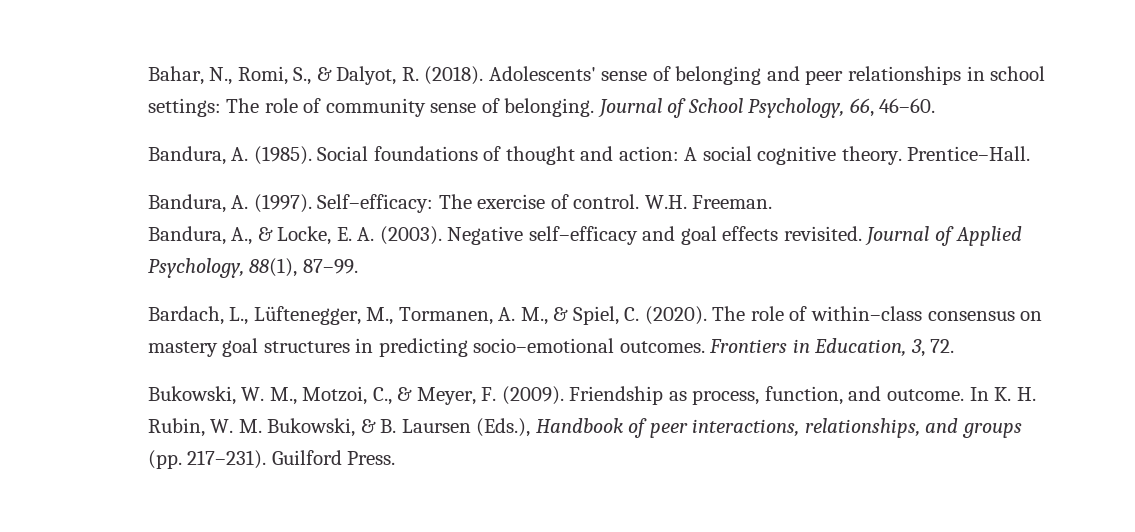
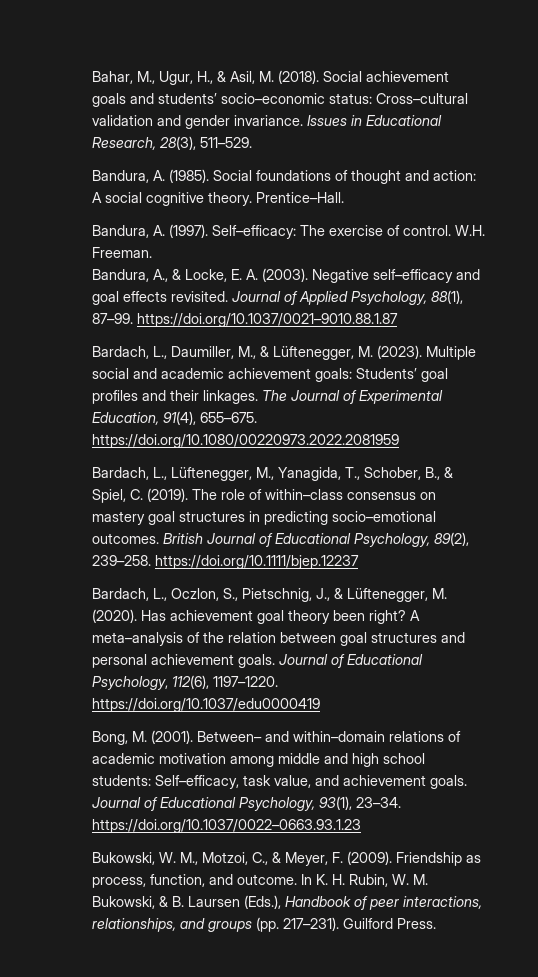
[209,66,1046,85] [147,98,936,118] N., Romi, S., & Dalyot, R. (2018). Adolescents' sense of belonging and peer relationships in school settings: The role of community sense of belonging. Journal of School Psychology, 66, 46–60. -> [137,70,450,85] [92,93,469,107] [92,115,443,129] [92,136,253,150] M., Ugur, H., & Asil, M. (2018). Social achievement goals and students’ socio–economic status: Cross–cultural validation and gender invariance. Issues in Educational Research, 28(3), 511–529.
(358, 266) none -> [137,313,399,327] [92,345,477,360] [92,368,449,382] [92,390,444,404] [92,411,258,425] [92,434,400,448] https://doi.org/10.1037/0021–9010.88.1.87 // Bardach, L., Daumiller, M., & Lüftenegger, M. (2023). Multiple social and academic achievement goals: Students’ goal profiles and their linkages. The Journal of Experimental Education, 91(4), 655–675. https://doi.org/10.1080/00220973.2022.2081959
[398,307,548,325] Tormanen, A. M., -> [278,467,441,481] Yanagida, T., Schober, B.,
[644,306,707,325] (2020). -> [147,488,189,502] (2019).
[709,338,955,357] Frontiers in Education, 3, 72. -> [163,532,470,547] [92,555,360,569] [92,588,448,602] [92,609,421,624] [92,632,466,646] [92,654,424,668] [92,675,279,690] [92,698,321,712] [92,730,462,745] [92,753,426,767] [92,775,468,789] [92,796,402,811] [92,819,362,833] British Journal of Educational Psychology, 89(2), 239–258. https://doi.org/10.1111/bjep.12237 // Bardach, L., Oczlon, S., Pietschnig, J., & Lüftenegger, M. (2020). Has achievement goal theory been right? A meta–analysis of the relation between goal structures and personal achievement goals. Journal of Educational Psychology, 112(6), 1197–1220. https://doi.org/10.1037/edu0000419 // Bong, M. (2001). Between– and within–domain relations of academic motivation among middle and high school students: Self–efficacy, task value, and achievement goals. Journal of Educational Psychology, 93(1), 23–34. https://doi.org/10.1037/0022–0663.93.1.23

